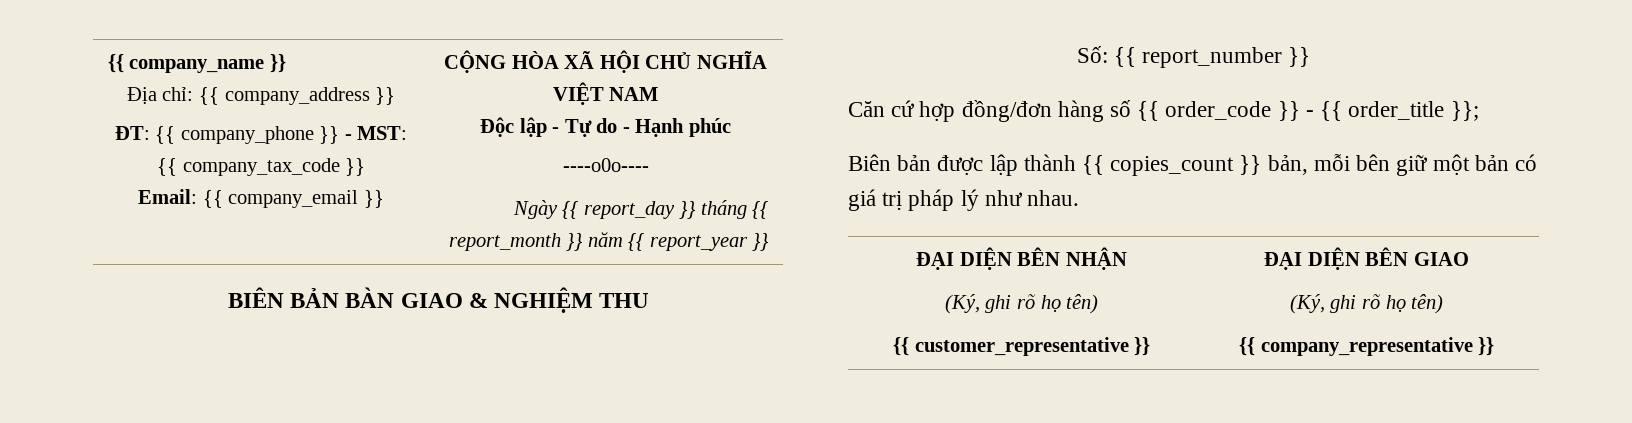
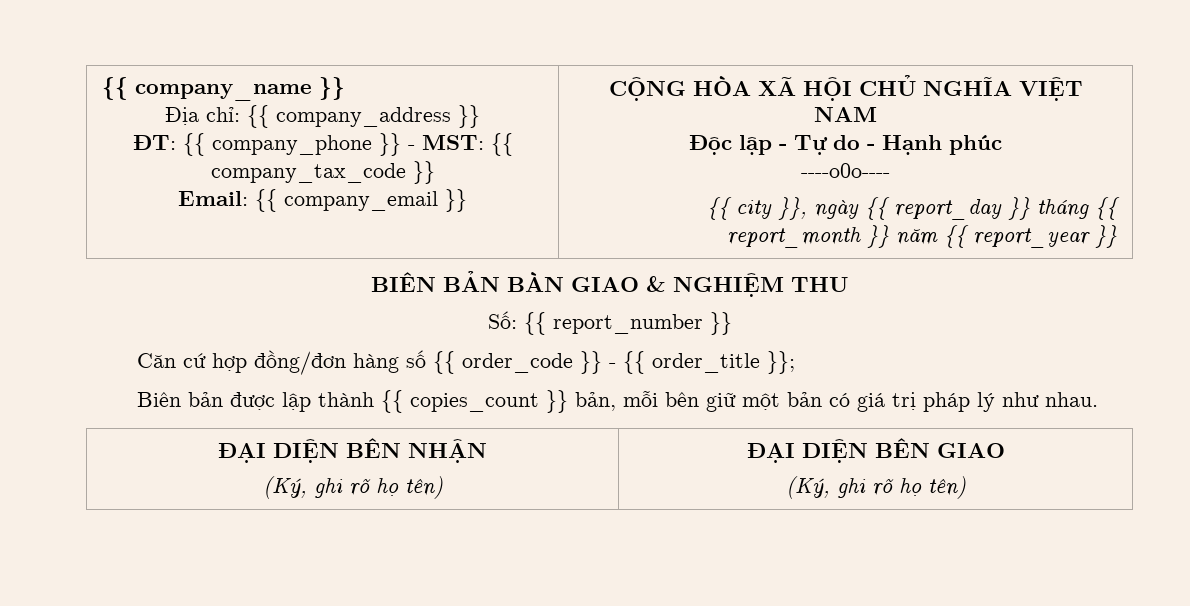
[512,200,558,219] Ngày -> [706,197,859,220] {{ city }}, ngày
[892,337,1151,356] // {{ customer_representative }} -> (443, 487) none
[1238,337,1495,356] // {{ company_representative }} -> (966, 487) none

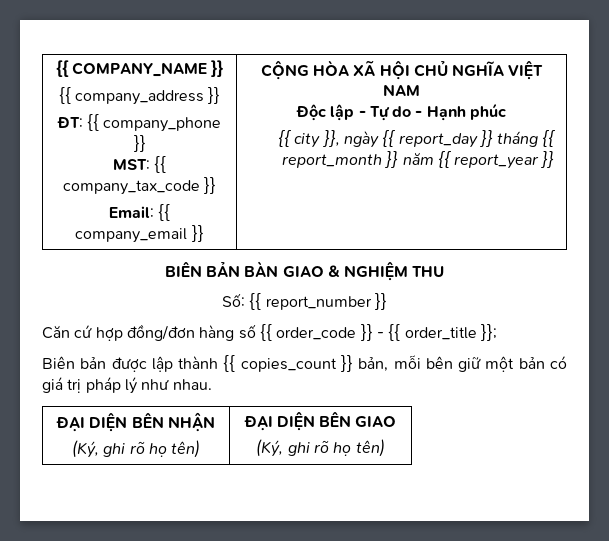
[102,77,346,101] [165,107,240,125] {{ company_name }} // Địa chỉ: -> [55,60,224,77] {{ COMPANY_NAME }} //
[407,145,415,150] - -> (146, 143) //
[801,163,890,178] // ----o0o---- -> (508, 111) none

